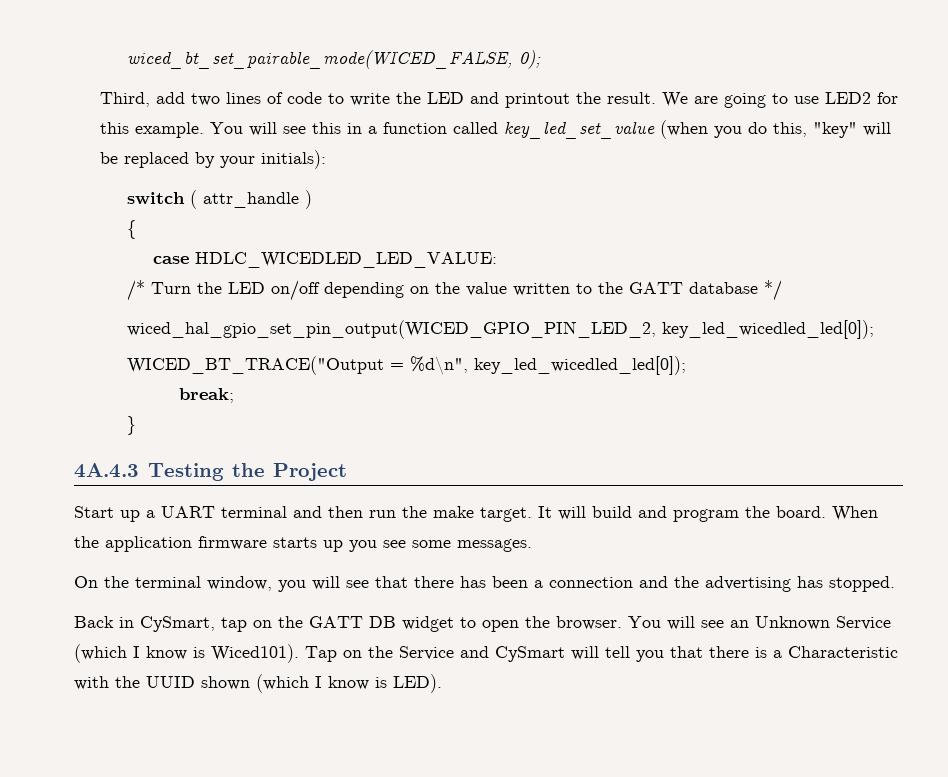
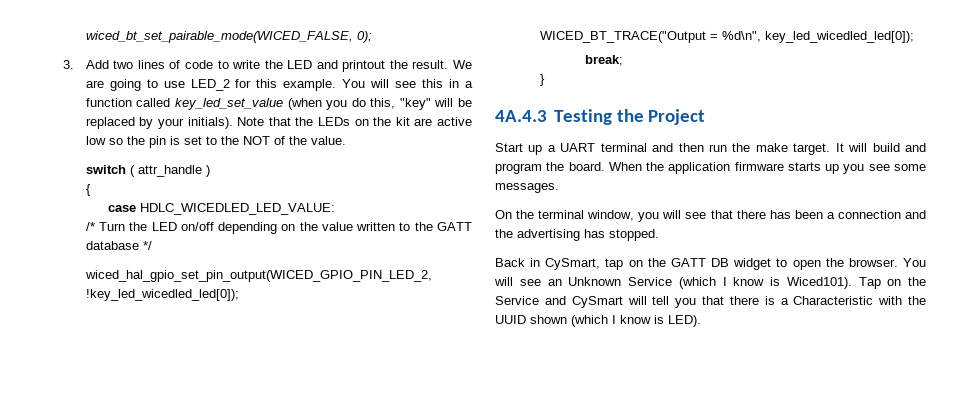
[100,92,186,107] Third, add -> [63,60,109,69] 3. Add
[825,92,872,104] LED2 -> [190,79,230,91] LED_2
[261,150,327,169] initials): -> [187,117,472,129] [85,136,346,148] initials). Note that the LEDs on the kit are active low so the pin is set to the NOT of the value.
[661,320,874,339] key_led_wicedled_led[0]); -> [85,289,239,301] !key_led_wicedled_led[0]);

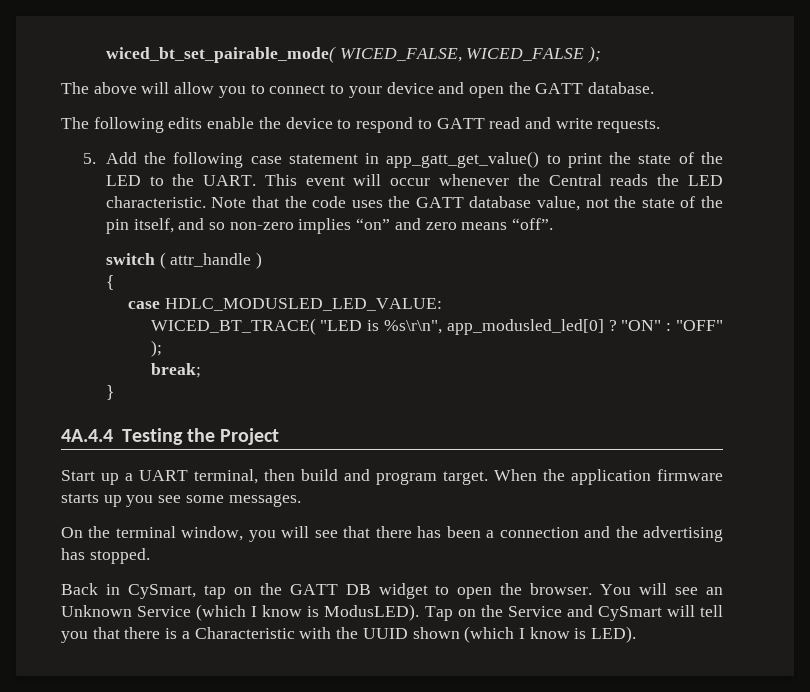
[85,31,372,43] [63,60,473,72] [85,79,473,91] [85,98,472,110] [85,117,472,129] [85,136,346,148] wiced_bt_set_pairable_mode(WICED_FALSE, 0); // 3. Add two lines of code to write the LED and printout the result. We are going to use LED_2 for this example. You will see this in a function called key_led_set_value (when you do this, "key" will be replaced by your initials). Note that the LEDs on the kit are active low so the pin is set to the NOT of the value. -> [105,46,601,63] [61,82,655,98] [61,117,661,133] [83,151,723,168] [105,174,723,186] [105,196,724,211] [105,218,554,234] wiced_bt_set_pairable_mode( WICED_FALSE, WICED_FALSE ); // The above will allow you to connect to your device and open the GATT database. // The following edits enable the device to respond to GATT read and write requests. // 5. Add the following case statement in app_gatt_get_value() to print the state of the LED to the UART. This event will occur whenever the Central reads the LED characteristic. Note that the code uses the GATT database value, not the state of the pin itself, and so non-zero implies “on” and zero means “off”.
[140,203,336,215] [85,222,473,234] [85,241,152,250] [84,270,432,282] [85,289,239,301] [539,31,914,43] HDLC_WICEDLED_LED_VALUE: // /* Turn the LED on/off depending on the value written to the GATT database */ // wiced_hal_gpio_set_pin_output(WICED_GPIO_PIN_LED_2, !key_led_wicedled_led[0]); // WICED_BT_TRACE("Output = %d\n", key_led_wicedled_led[0]); -> [164,298,442,311] [150,318,723,335] [150,340,162,357] HDLC_MODUSLED_LED_VALUE: // WICED_BT_TRACE( "LED is %s\r\n", app_modusled_led[0] ? "ON" : "OFF" );
[495,110,547,122] 4A.4.3 -> [61,429,113,442] 4A.4.4
[600,143,868,155] terminal and then run the make target. It will -> [194,469,295,484] terminal, then
[546,162,605,171] the board. -> [443,471,488,485] target.
[786,277,852,289] Wiced101). -> [324,604,420,621] ModusLED).

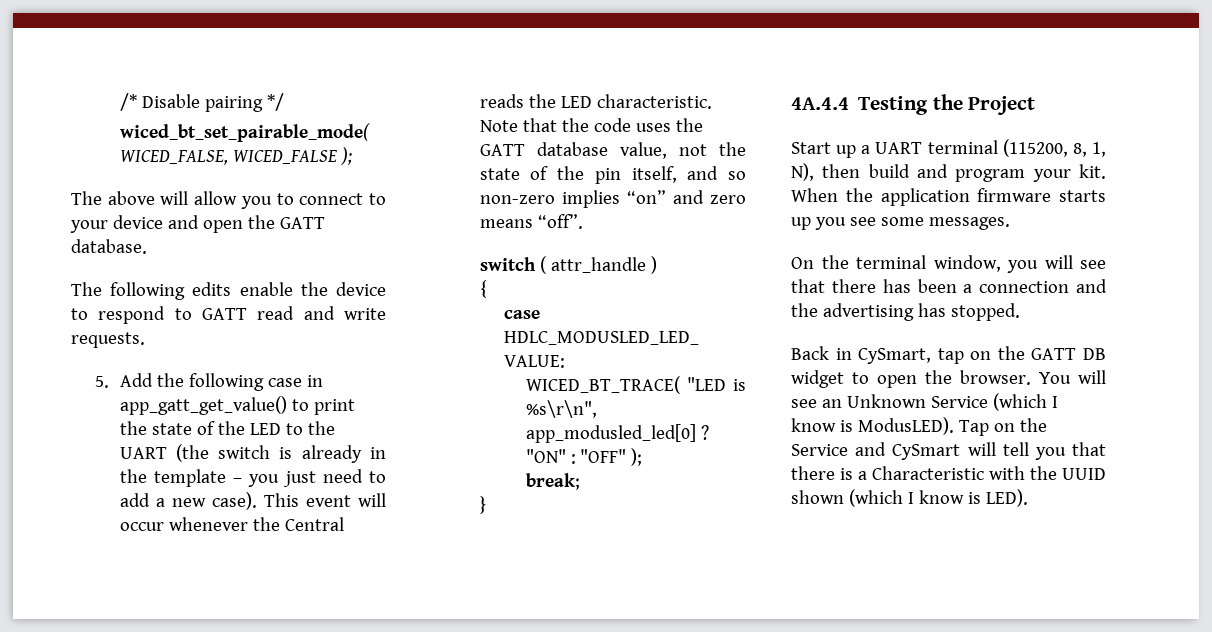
(105, 54) none -> [119,93,284,112] /* Disable pairing */ //
[288,154,358,164] statement -> (302, 382) none
[203,175,257,186] UART. -> [119,444,386,463] [119,469,386,487] [119,492,257,510] UART (the switch is already in the template – you just need to add a new case).
[194,469,258,484] terminal, -> [927,139,1106,157] [791,163,814,181] terminal (115200, 8, 1, N),
[443,471,488,485] target. -> [1032,164,1106,182] your kit.

